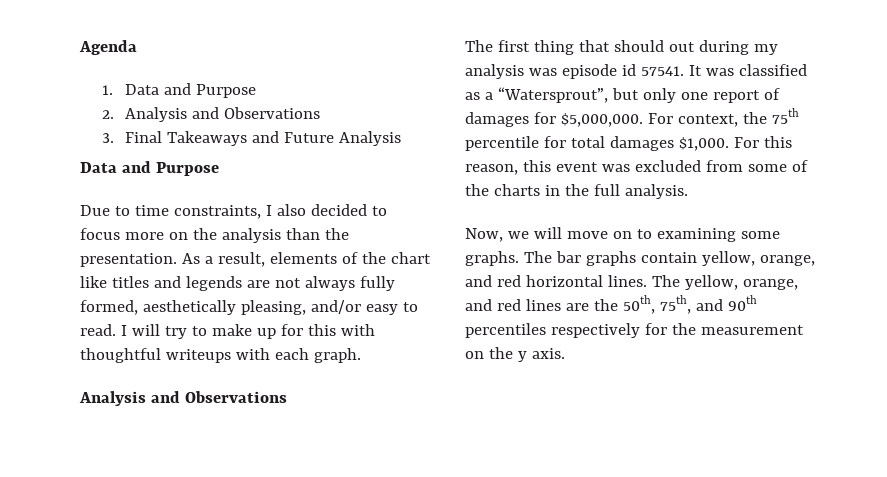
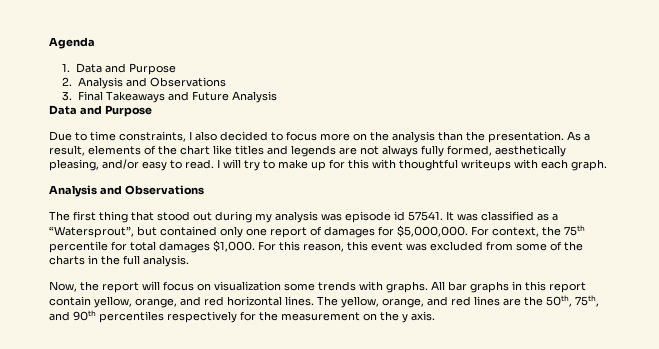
[613,40,664,52] should -> [157,211,190,221] stood
(639, 94) none -> [160,226,217,236] contained
[507,227,780,242] [465,251,636,266] we will move on to examining some graphs. The bar graphs -> [80,281,586,293] the report will focus on visualization some trends with graphs. All bar graphs in this report

